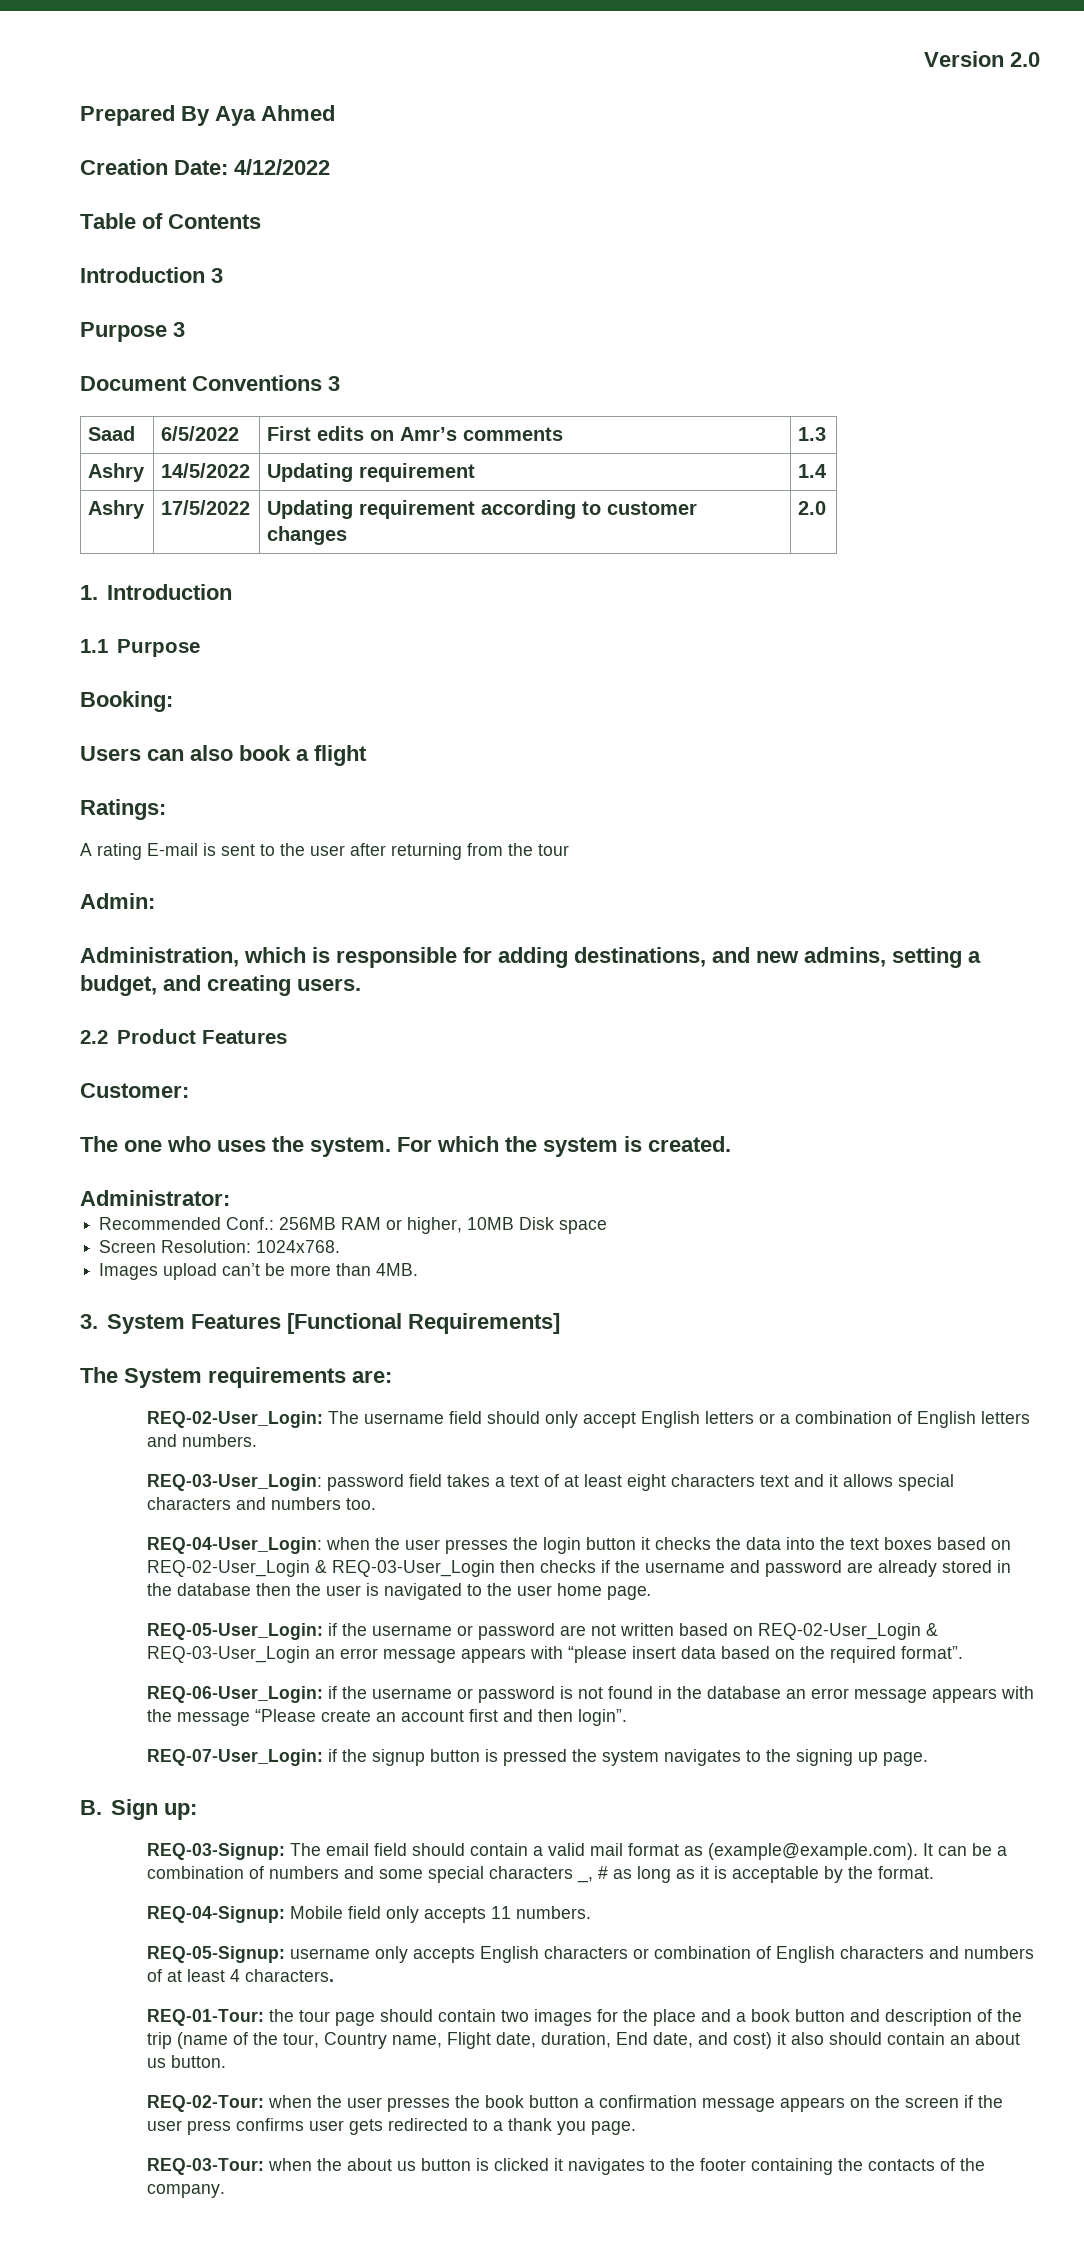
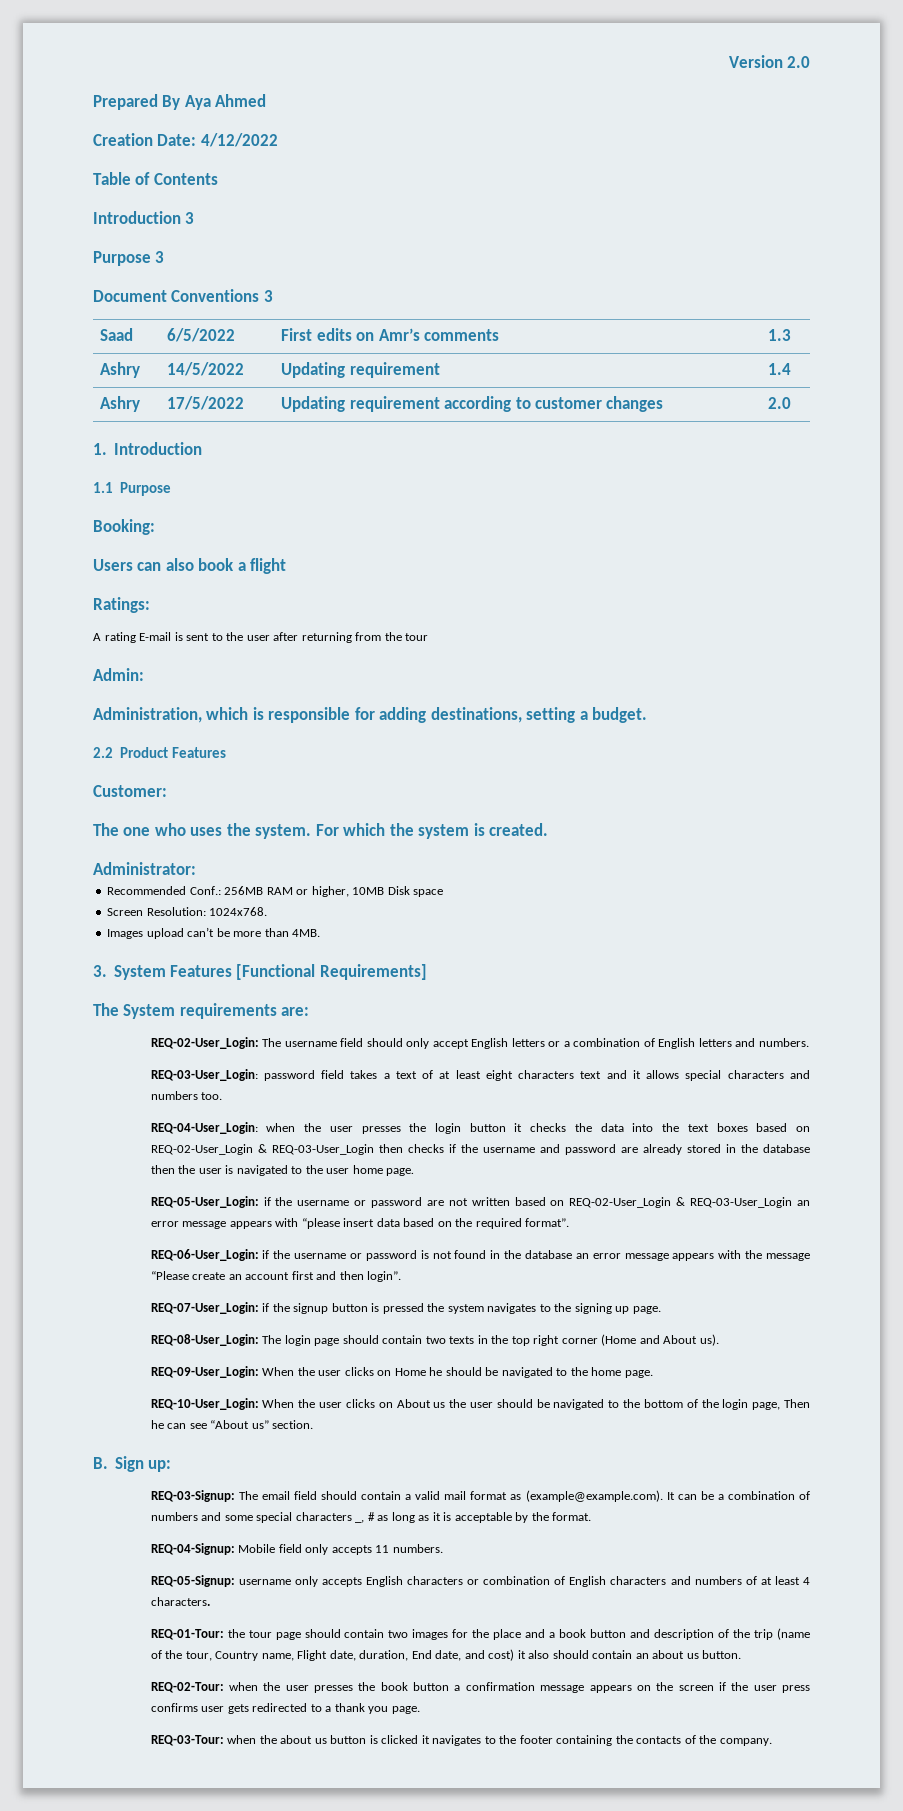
[712,947,981,968] [80,975,361,996] and new admins, setting a budget, and creating users. -> [526,707,648,723] setting a budget.
(929, 1759) none -> [150,1334,719,1346] [150,1366,653,1378] [150,1398,811,1410] [150,1420,314,1429] // REQ-08-User_Login: The login page should contain two texts in the top right corner (Home and About us). // REQ-09-User_Login: When the user clicks on Home he should be navigated to the home page. // REQ-10-User_Login: When the user clicks on About us the user should be navigated to the bottom of the login page, Then he can see “About us” section.

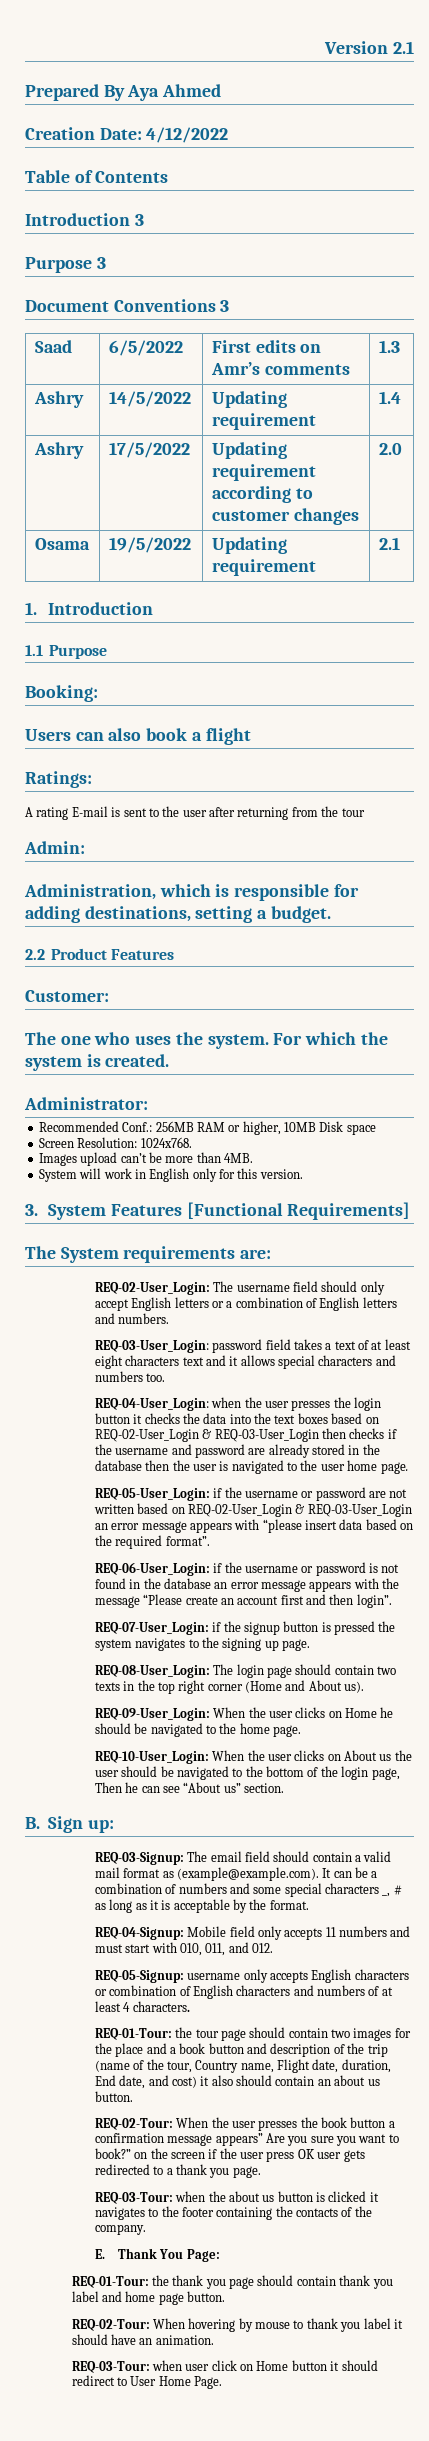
[787,56,810,68] 2.0 -> [393,41,414,54] 2.1
(792, 403) none -> [34,538,90,550] [108,537,191,553] [211,537,287,554] [211,559,316,576] [378,537,400,550] // Osama | 19/5/2022 | Updating requirement | 2.1
(321, 933) none -> [38,1168,303,1182] // System will work in English only for this version.
[392,1544,443,1553] numbers. -> [339,1926,411,1937] [94,1942,274,1956] numbers and must start with 010, 011, and 012.
[228,1682,258,1691] when -> [176,2117,209,2128] When
[589,1685,632,1693] appears -> [215,2133,399,2146] [94,2148,131,2159] appears” Are you sure you want to book?”
[150,1703,198,1712] confirms -> [297,2149,315,2159] OK
(772, 1742) none -> [94,2248,220,2262] [71,2275,393,2289] [71,2291,226,2305] [71,2318,403,2332] [71,2334,214,2345] [71,2360,378,2373] [71,2375,223,2389] // E. Thank You Page: // REQ-01-Tour: the thank you page should contain thank you label and home page button. // REQ-02-Tour: When hovering by mouse to thank you label it should have an animation. // REQ-03-Tour: when user click on Home button it should redirect to User Home Page.

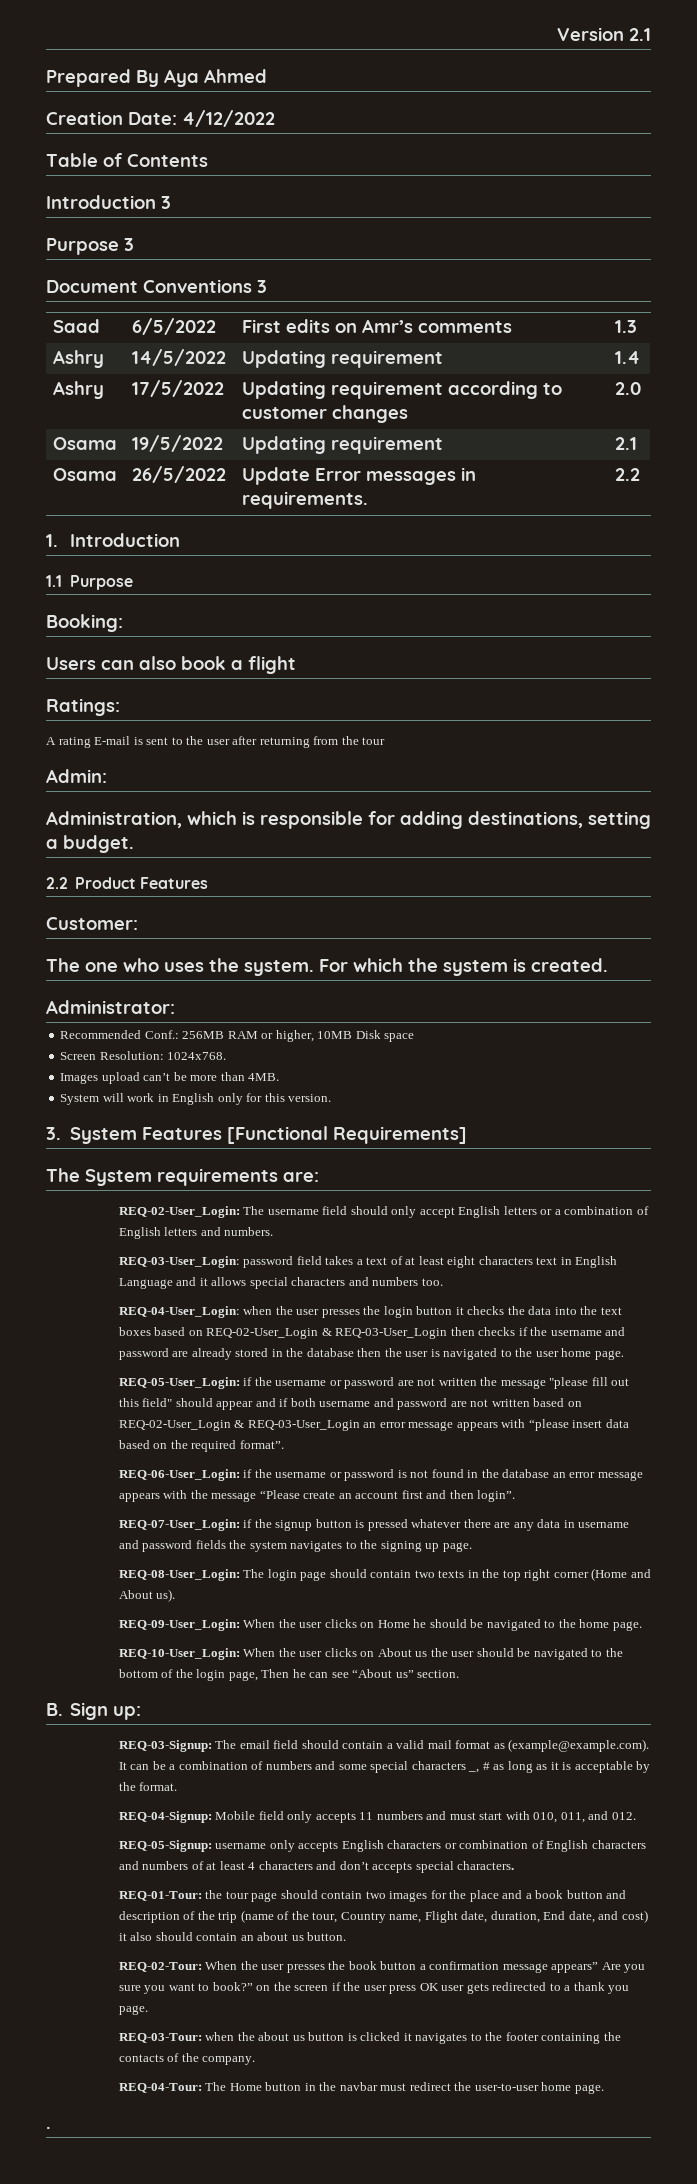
(400, 543) none -> [53,468,118,481] [132,466,227,483] [242,467,477,485] [242,491,369,509] [615,468,641,481] // Osama | 26/5/2022 | Update Error messages in requirements. | 2.2
(204, 1361) none -> [560,1256,618,1268] [118,1278,173,1289] in English Language
(134, 1509) none -> [480,1377,630,1389] [118,1398,530,1410] the message "please fill out this field" should appear and if both username and password are not written
(376, 1628) none -> [411,1519,630,1531] [118,1540,226,1552] whatever there are any data in username and password fields
(131, 2007) none -> [258,1861,454,1873] characters and don’t accepts special
[94,2248,220,2262] [71,2275,393,2289] [71,2291,226,2305] [71,2318,403,2332] [71,2334,214,2345] [71,2360,378,2373] [71,2375,223,2389] E. Thank You Page: // REQ-01-Tour: the thank you page should contain thank you label and home page button. // REQ-02-Tour: When hovering by mouse to thank you label it should have an animation. // REQ-03-Tour: when user click on Home button it should redirect to User Home Page. -> [118,2082,604,2094] [46,2126,51,2129] REQ-04-Tour: The Home button in the navbar must redirect the user-to-user home page. // .

